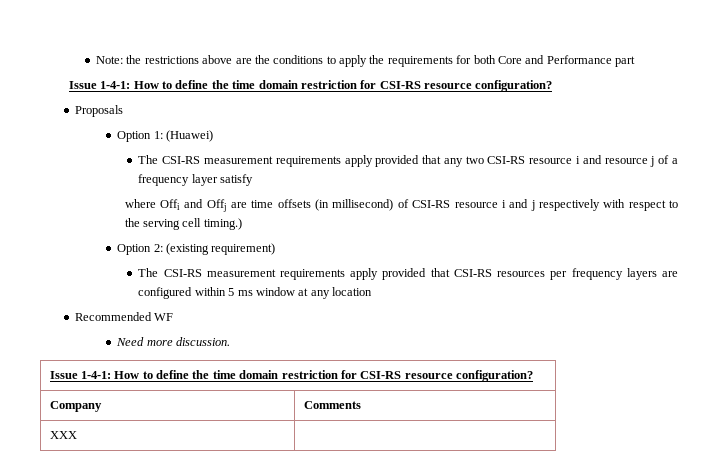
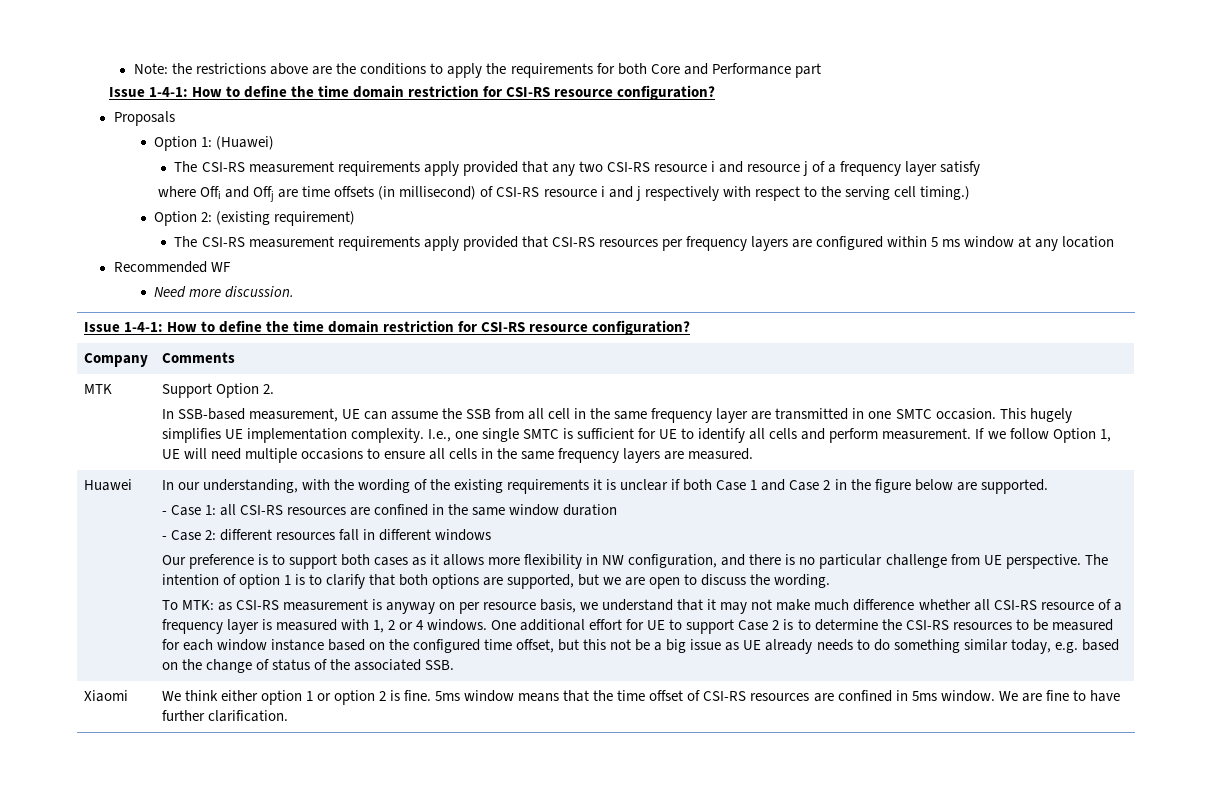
[49,431,77,439] XXX | -> [83,384,112,394] [161,383,274,398] [161,408,1072,423] [161,428,1111,443] [161,448,754,463] [83,479,132,491] [161,479,1048,494] [161,504,618,516] [161,529,491,541] [161,554,1108,569] [161,574,831,589] [161,599,1122,614] [161,619,1113,634] [161,639,1119,654] [161,659,454,673] [83,690,128,702] [161,690,1120,705] [161,710,288,722] MTK | Support Option 2. // In SSB-based measurement, UE can assume the SSB from all cell in the same frequency layer are transmitted in one SMTC occasion. This hugely simplifies UE implementation complexity. I.e., one single SMTC is sufficient for UE to identify all cells and perform measurement. If we follow Option 1, UE will need multiple occasions to ensure all cells in the same frequency layers are measured. // Huawei | In our understanding, with the wording of the existing requirements it is unclear if both Case 1 and Case 2 in the figure below are supported. // - Case 1: all CSI-RS resources are confined in the same window duration // - Case 2: different resources fall in different windows // Our preference is to support both cases as it allows more flexibility in NW configuration, and there is no particular challenge from UE perspective. The intention of option 1 is to clarify that both options are supported, but we are open to discuss the wording. // To MTK: as CSI-RS measurement is anyway on per resource basis, we understand that it may not make much difference whether all CSI-RS resource of a frequency layer is measured with 1, 2 or 4 windows. One additional effort for UE to support Case 2 is to determine the CSI-RS resources to be measured for each window instance based on the configured time offset, but this not be a big issue as UE already needs to do something similar today, e.g. based on the change of status of the associated SSB. // Xiaomi | We think either option 1 or option 2 is fine. 5ms window means that the time offset of CSI-RS resources are confined in 5ms window. We are fine to have further clarification.

